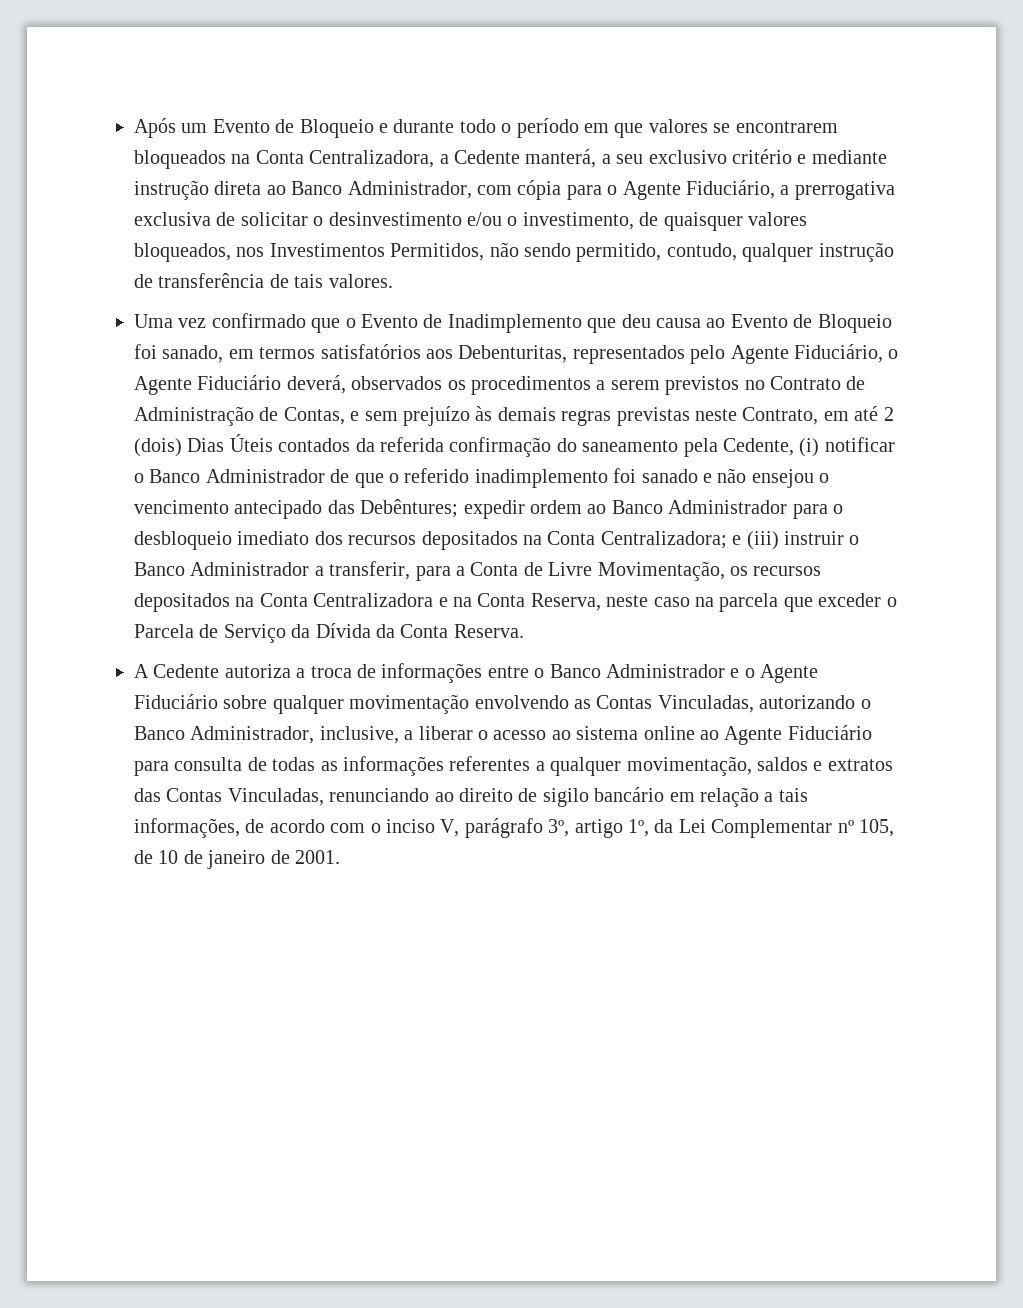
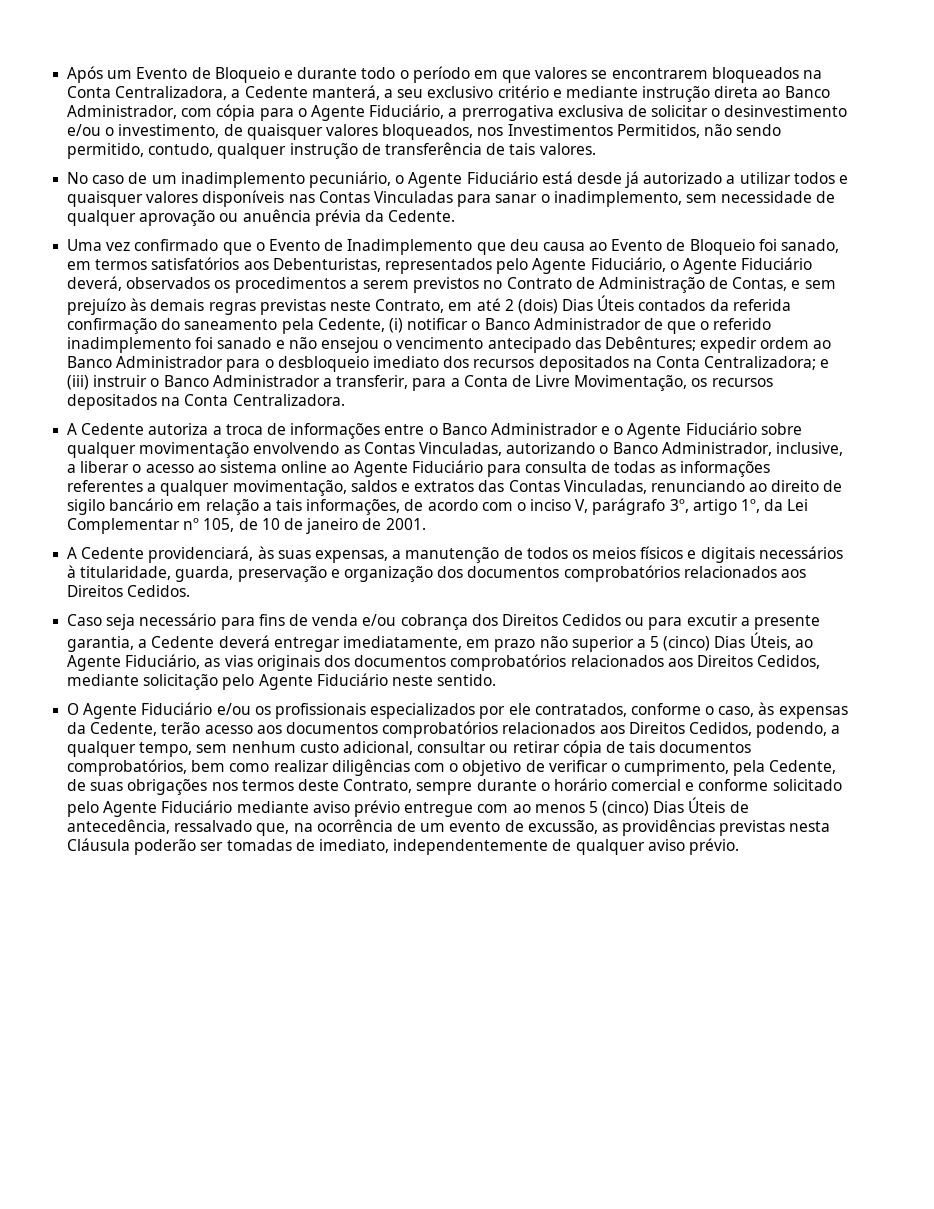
(393, 281) none -> [67,171,849,188] [67,190,836,207] [67,209,456,226] // No caso de um inadimplemento pecuniário, o Agente Fiduciário está desde já autorizado a utilizar todos e quaisquer valores disponíveis nas Contas Vinculadas para sanar o inadimplemento, sem necessidade de qualquer aprovação ou anuência prévia da Cedente.
[458,345,568,363] Debenturitas, -> [272,258,381,272] Debenturistas,
[313,593,897,612] [134,623,524,643] Centralizadora e na Conta Reserva, neste caso na parcela que exceder o Parcela de Serviço da Dívida da Conta Reserva. -> [232,394,345,406] Centralizadora.
(340, 857) none -> [67,546,843,563] [67,565,806,582] [67,585,191,597] [67,613,821,630] [67,632,813,652] [67,654,821,671] [67,673,497,690] [67,702,848,719] [67,721,841,738] [67,740,752,757] [67,759,837,776] [67,778,842,795] [67,797,749,817] [67,819,831,836] [67,838,739,855] // A Cedente providenciará, às suas expensas, a manutenção de todos os meios físicos e digitais necessários à titularidade, guarda, preservação e organização dos documentos comprobatórios relacionados aos Direitos Cedidos. // Caso seja necessário para fins de venda e/ou cobrança dos Direitos Cedidos ou para excutir a presente garantia, a Cedente deverá entregar imediatamente, em prazo não superior a 5 (cinco) Dias Úteis, ao Agente Fiduciário, as vias originais dos documentos comprobatórios relacionados aos Direitos Cedidos, mediante solicitação pelo Agente Fiduciário neste sentido. // O Agente Fiduciário e/ou os profissionais especializados por ele contratados, conforme o caso, às expensas da Cedente, terão acesso aos documentos comprobatórios relacionados aos Direitos Cedidos, podendo, a qualquer tempo, sem nenhum custo adicional, consultar ou retirar cópia de tais documentos comprobatórios, bem como realizar diligências com o objetivo de verificar o cumprimento, pela Cedente, de suas obrigações nos termos deste Contrato, sempre durante o horário comercial e conforme solicitado pelo Agente Fiduciário mediante aviso prévio entregue com ao menos 5 (cinco) Dias Úteis de antecedência, ressalvado que, na ocorrência de um evento de excussão, as providências previstas nesta Cláusula poderão ser tomadas de imediato, independentemente de qualquer aviso prévio.

